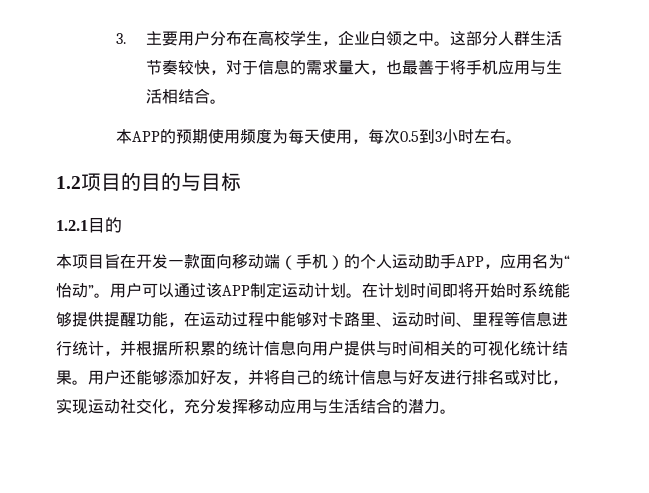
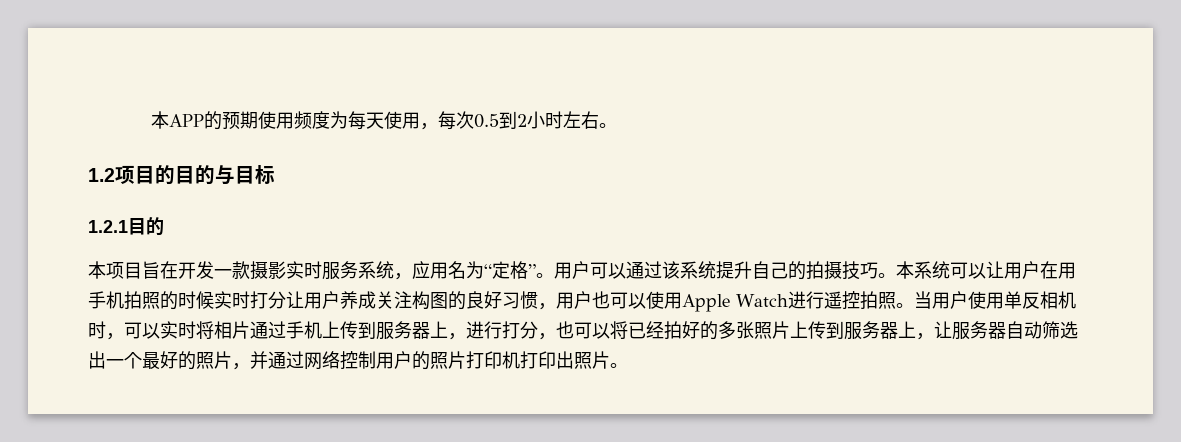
[115,30,562,46] [145,59,562,75] [145,88,226,104] 3.主要用户分布在高校学生，企业白领之中。这部分人群生活节奏较快，对于信息的需求量大，也最善于将手机应用与生活相结合。 // -> (150, 120) none
[434,131,442,142] 3 -> [516,114,527,127] 2
[200,254,484,270] 面向移动端（手机）的个人运动助手APP -> [250,261,394,280] 摄影实时服务系统
[56,283,88,298] 怡动 -> [492,261,528,279] 定格
[222,282,570,298] [56,311,568,327] [56,340,568,356] [56,369,568,385] [56,398,440,414] APP制定运动计划。在计划时间即将开始时系统能够提供提醒功能，在运动过程中能够对卡路里、运动时间、里程等信息进行统计，并根据所积累的统计信息向用户提供与时间相关的可视化统计结果。用户还能够添加好友，并将自己的统计信息与好友进行排名或对比，实现运动社交化，充分发挥移动应用与生活结合的潜力 -> [680,261,1076,280] [88,291,1076,312] [88,321,1078,340] [88,351,610,370] 系统提升自己的拍摄技巧。本系统可以让用户在用手机拍照的时候实时打分让用户养成关注构图的良好习惯，用户也可以使用Apple Watch进行遥控拍照。当用户使用单反相机时，可以实时将相片通过手机上传到服务器上，进行打分，也可以将已经拍好的多张照片上传到服务器上，让服务器自动筛选出一个最好的照片，并通过网络控制用户的照片打印机打印出照片

